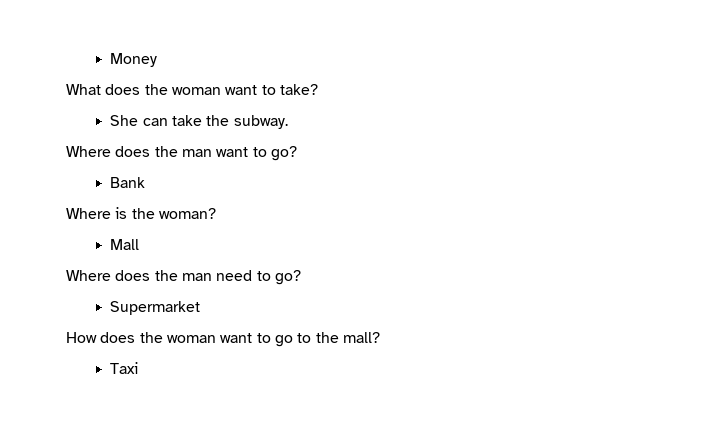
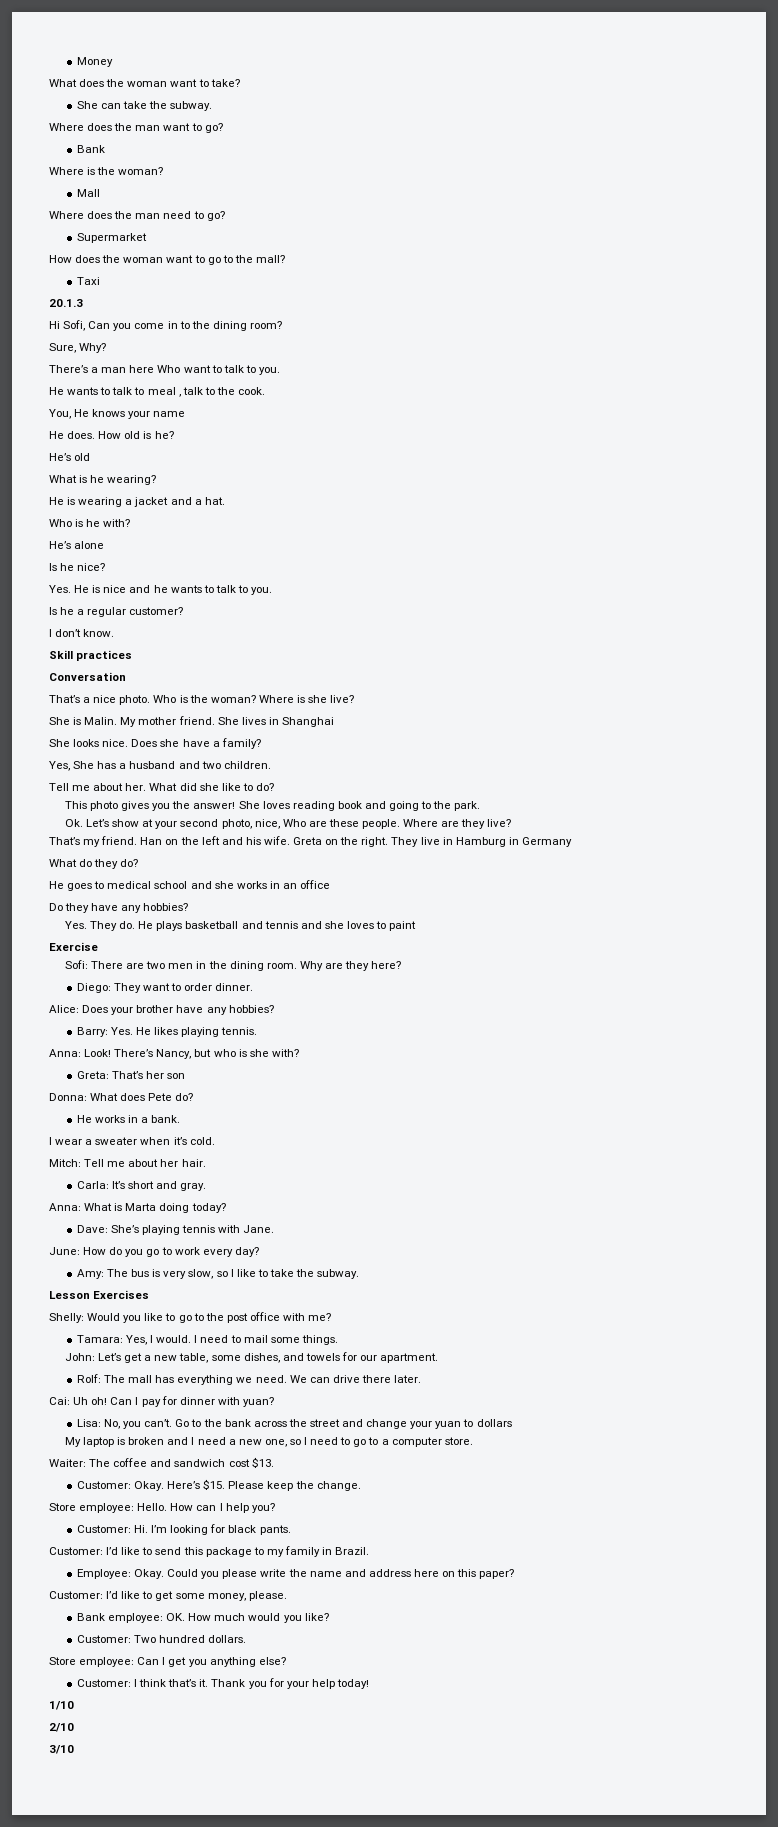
(139, 368) none -> [49,299,83,307] [49,320,282,331] [49,343,107,353] [49,365,280,375] [49,387,266,397] [49,409,186,419] [49,431,174,439] [49,453,91,461] [49,475,157,485] [49,497,225,507] [49,519,131,527] [49,541,105,549] [49,563,106,571] [49,585,273,595] [49,607,184,617] [49,629,115,637] [49,650,133,661] [49,672,126,681] [49,695,355,705] [49,716,334,727] [49,738,261,749] [49,761,271,771] [49,783,274,791] [64,801,481,811] [64,819,512,829] [49,836,572,847] [49,859,139,869] [49,880,331,891] [49,903,189,913] [64,921,417,931] [49,942,98,951] [64,960,402,971] [76,983,254,993] [49,1005,274,1015] [76,1027,258,1037] [49,1049,299,1059] [76,1071,186,1079] [49,1093,194,1101] [76,1115,181,1123] [49,1137,215,1145] [49,1159,206,1167] [76,1181,207,1191] [49,1203,226,1213] [76,1225,275,1235] [49,1247,259,1257] [76,1269,360,1279] [49,1290,150,1299] [49,1312,332,1323] [76,1335,338,1345] [64,1352,439,1363] [76,1374,422,1385] [49,1396,274,1407] [76,1419,512,1429] [64,1437,473,1447] [49,1457,274,1468] [76,1479,361,1491] [49,1503,275,1513] [76,1524,291,1535] [49,1546,370,1557] [76,1569,515,1579] [49,1591,287,1601] [76,1613,329,1623] [76,1635,247,1643] [49,1657,286,1667] [76,1678,369,1689] [49,1701,74,1710] [49,1723,74,1732] [49,1745,74,1754] // 20.1.3 // Hi Sofi, Can you come in to the dining room? // Sure, Why? // There’s a man here Who want to talk to you. // He wants to talk to meal , talk to the cook. // You, He knows your name // He does. How old is he? // He’s old // What is he wearing? // He is wearing a jacket and a hat. // Who is he with? // He’s alone // Is he nice? // Yes. He is nice and he wants to talk to you. // Is he a regular customer? // I don’t know. // Skill practices // Conversation // That’s a nice photo. Who is the woman? Where is she live? // She is Malin. My mother friend. She lives in Shanghai // She looks nice. Does she have a family? // Yes, She has a husband and two children. // Tell me about her. What did she like to do? // This photo gives you the answer! She loves reading book and going to the park. // Ok. Let’s show at your second photo, nice, Who are these people. Where are they live? // That’s my friend. Han on the left and his wife. Greta on the right. They live in Hamburg in Germany // What do they do? // He goes to medical school and she works in an office // Do they have any hobbies? // Yes. They do. He plays basketball and tennis and she loves to paint // Exercise // Sofi: There are two men in the dining room. Why are they here? // Diego: They want to order dinner. // Alice: Does your brother have any hobbies? // Barry: Yes. He likes playing tennis. // Anna: Look! There’s Nancy, but who is she with? // Greta: That’s her son // Donna: What does Pete do? // He works in a bank. // I wear a sweater when it’s cold. // Mitch: Tell me about her hair. // Carla: It’s short and gray. // Anna: What is Marta doing today? // Dave: She’s playing tennis with Jane. // June: How do you go to work every day? // Amy: The bus is very slow, so I like to take the subway. // Lesson Exercises // Shelly: Would you like to go to the post office with me? // Tamara: Yes, I would. I need to mail some things. // John: Let’s get a new table, some dishes, and towels for our apartment. // Rolf: The mall has everything we need. We can drive there later. // Cai: Uh oh! Can I pay for dinner with yuan? // Lisa: No, you can’t. Go to the bank across the street and change your yuan to dollars // My laptop is broken and I need a new one, so I need to go to a computer store. // Waiter: The coffee and sandwich cost $13. // Customer: Okay. Here’s $15. Please keep the change. // Store employee: Hello. How can I help you? // Customer: Hi. I’m looking for black pants. // Customer: I’d like to send this package to my family in Brazil. // Employee: Okay. Could you please write the name and address here on this paper? // Customer: I’d like to get some money, please. // Bank employee: OK. How much would you like? // Customer: Two hundred dollars. // Store employee: Can I get you anything else? // Customer: I think that’s it. Thank you for your help today! // 1/10 // 2/10 // 3/10

